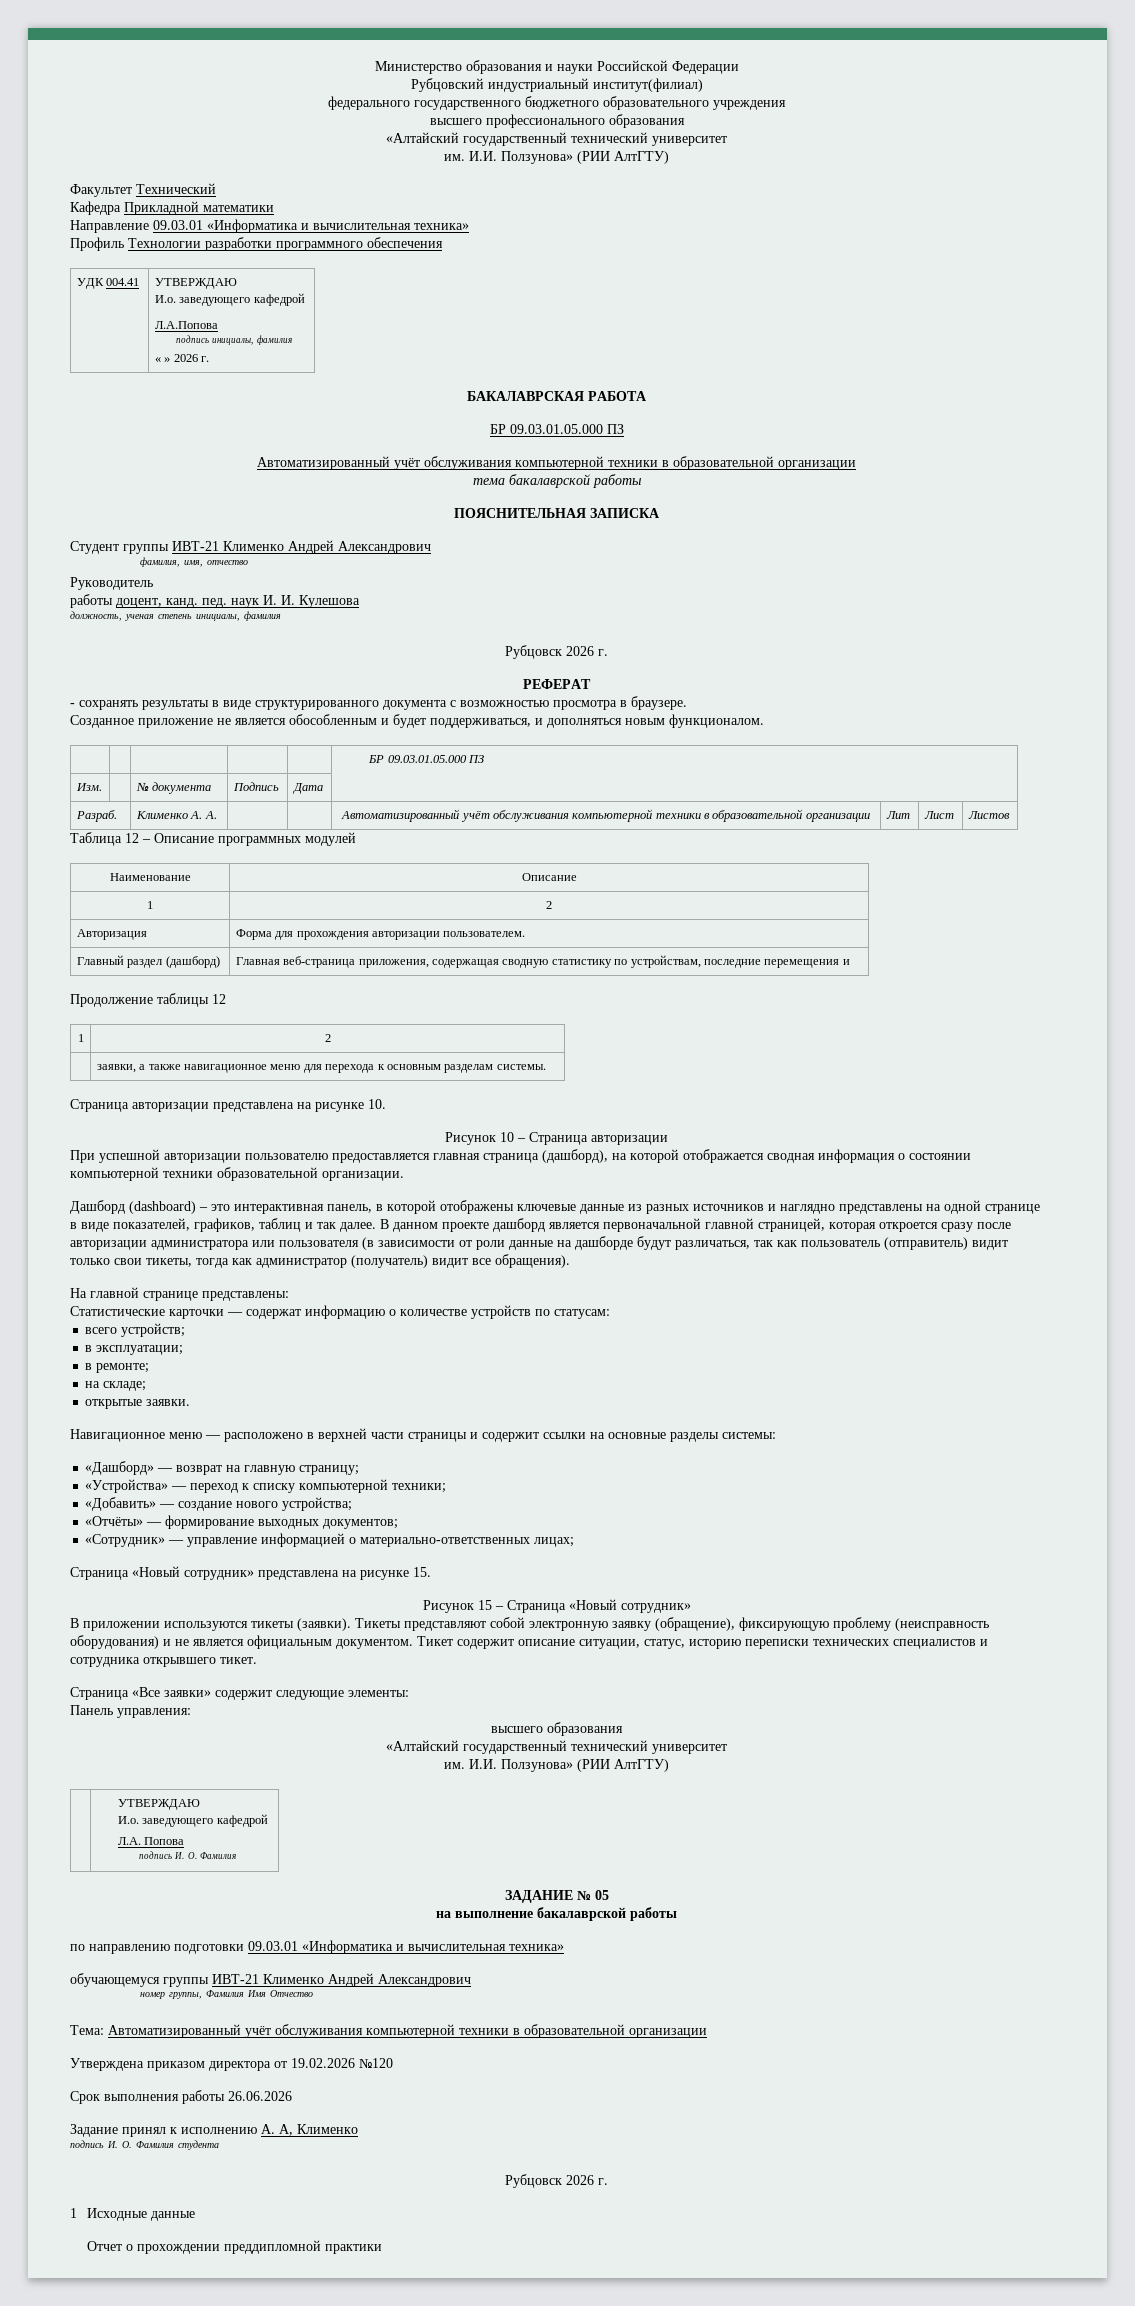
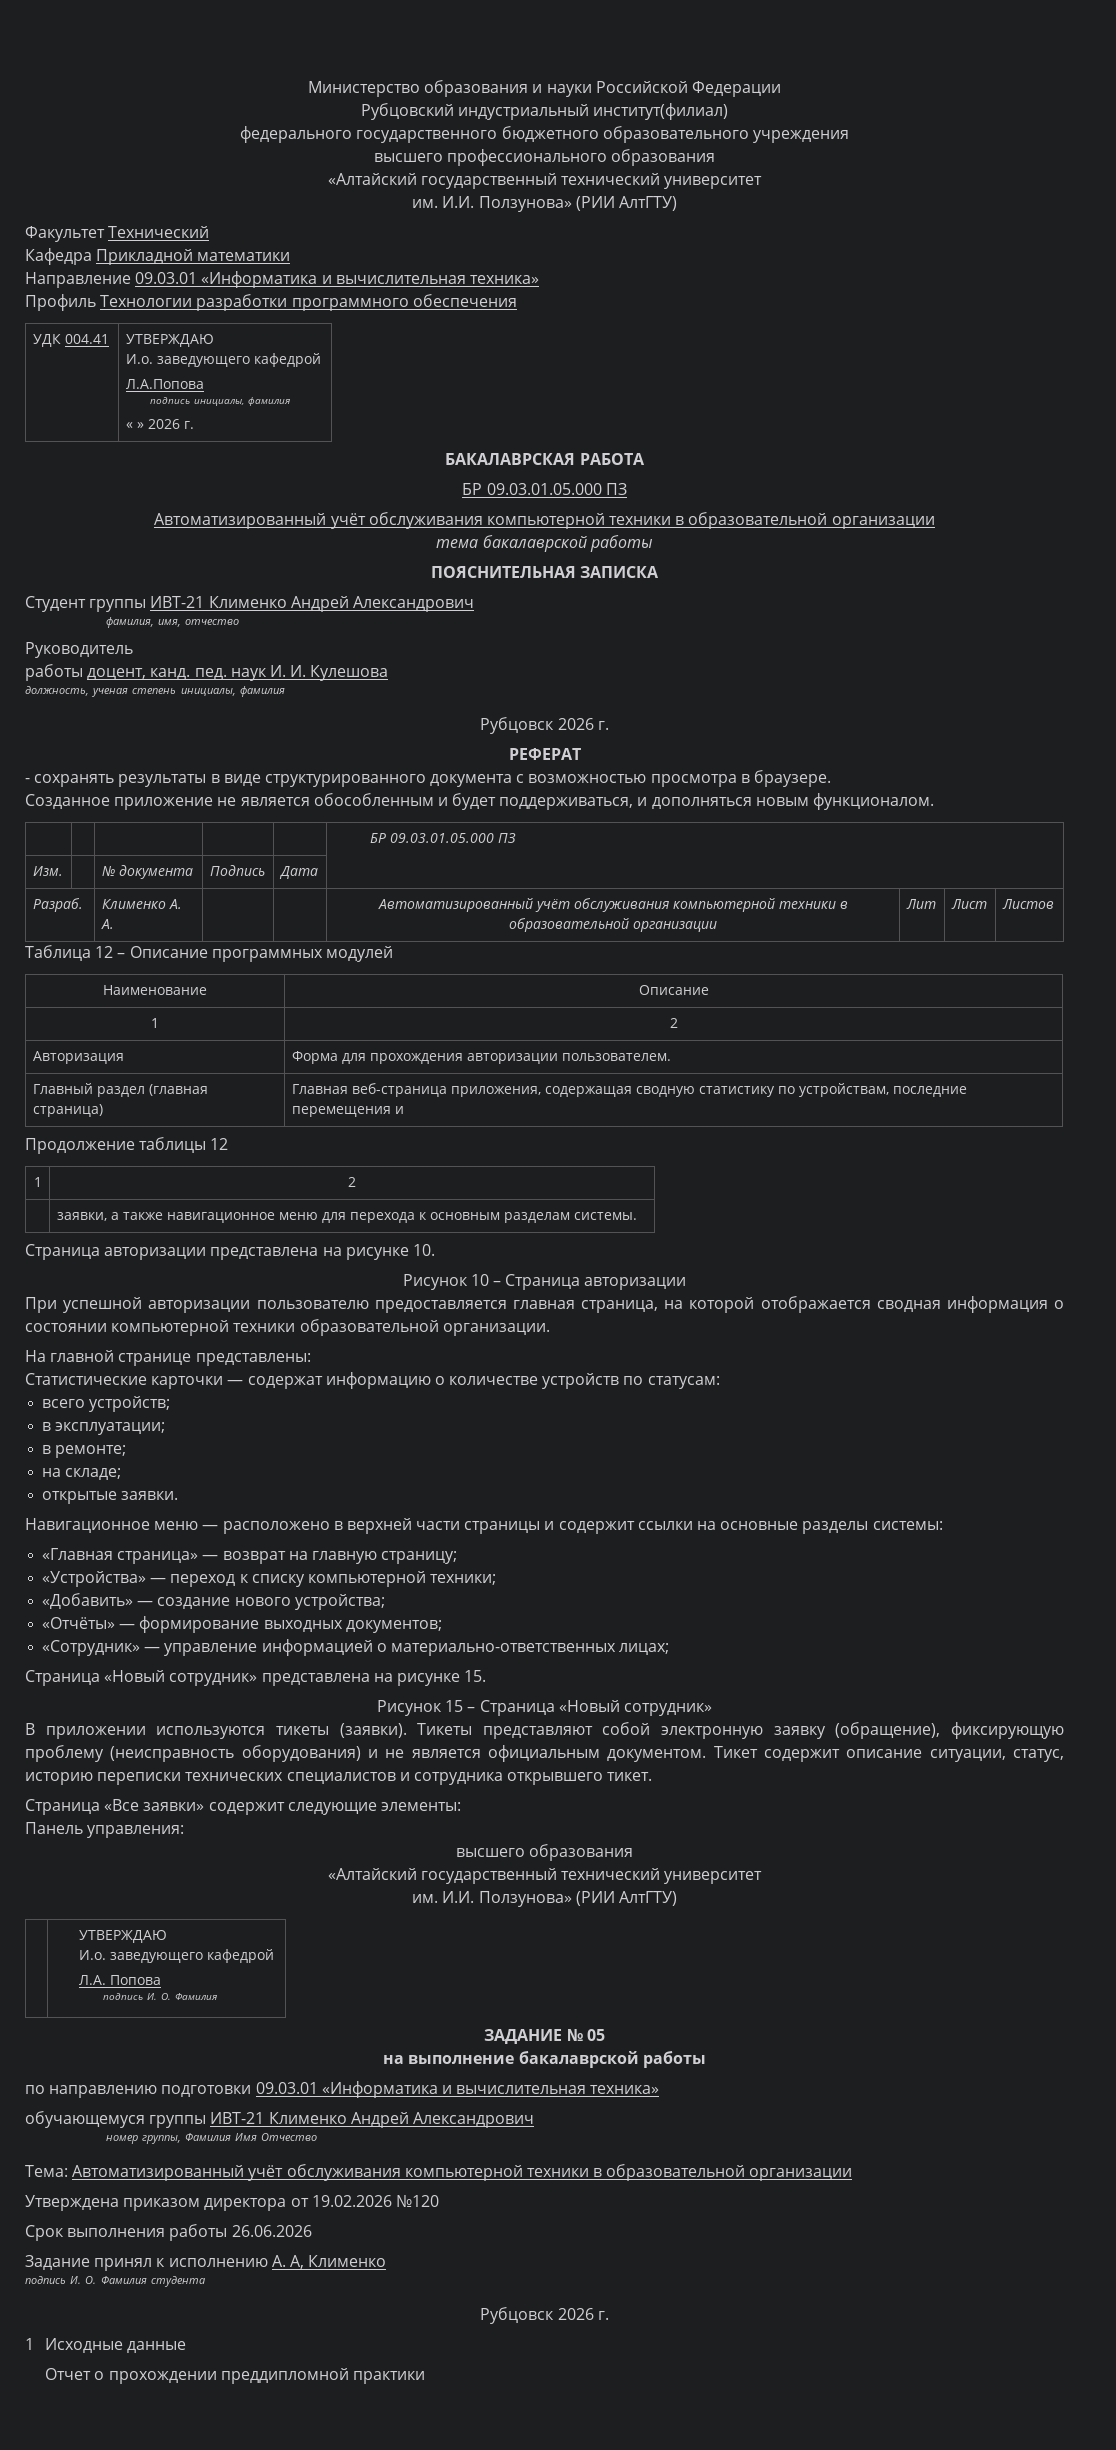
[165,956,220,968] (дашборд) -> [148,1084,208,1096] [32,1104,103,1117] (главная страница)
[483,1149,608,1163] страница (дaшборд), -> [581,1300,658,1313] страница,
[70,1200,1040,1214] [70,1218,1011,1232] [70,1236,1008,1250] [70,1254,570,1268] // Дашборд (dashboard) – это интерактивная панель, в которой отображены ключевые данные из разных источников и наглядно представлены на одной странице в виде показателей, графиков, таблиц и так далее. В данном проекте дашборд является первоначальной главной страницей, которая откроется сразу после авторизации администратора или пользователя (в зависимости от роли данные на дашборде будут различаться, так как пользователь (отправитель) видит только свои тикеты, тогда как администратор (получатель) видит все обращения). -> (550, 1329) none
[85,1461,155,1475] «Дашборд» -> [42,1548,199,1564] «Главная страница»

